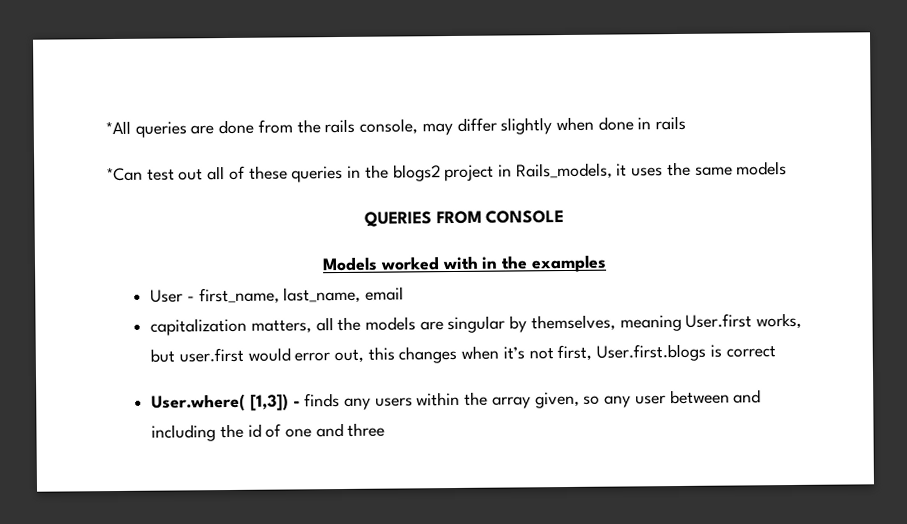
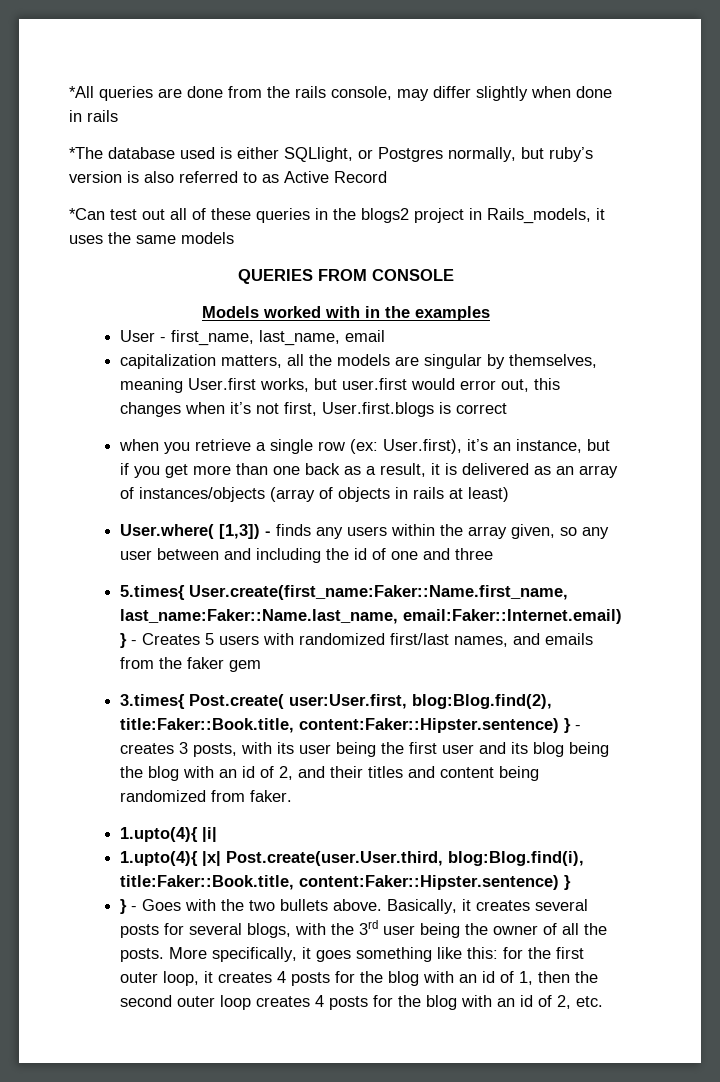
(687, 123) none -> [69,147,593,162] [69,171,387,183] // *The database used is either SQLlight, or Postgres normally, but ruby’s version is also referred to as Active Record
(776, 351) none -> [118,439,610,454] [119,463,618,478] [119,487,509,502] // when you retrieve a single row (ex: User.first), it’s an instance, but if you get more than one back as a result, it is delivered as an array of instances/objects (array of objects in rails at least)
(386, 429) none -> [119,585,568,600] [119,609,622,624] [119,633,593,648] [119,657,261,672] [119,694,552,709] [119,718,581,733] [119,742,609,757] [119,766,539,781] [119,790,292,802] [119,827,217,842] [119,851,584,866] [119,875,571,890] [119,899,588,914] [119,920,607,938] [119,947,584,962] [119,971,598,986] [119,995,603,1010] // 5.times{ User.create(first_name:Faker::Name.first_name, last_name:Faker::Name.last_name, email:Faker::Internet.email) } - Creates 5 users with randomized first/last names, and emails from the faker gem // 3.times{ Post.create( user:User.first, blog:Blog.find(2), title:Faker::Book.title, content:Faker::Hipster.sentence) } - creates 3 posts, with its user being the first user and its blog being the blog with an id of 2, and their titles and content being randomized from faker. // 1.upto(4){ |i| // 1.upto(4){ |x| Post.create(user.User.third, blog:Blog.find(i), title:Faker::Book.title, content:Faker::Hipster.sentence) } // } - Goes with the two bullets above. Basically, it creates several posts for several blogs, with the 3rd user being the owner of all the posts. More specifically, it goes something like this: for the first outer loop, it creates 4 posts for the blog with an id of 1, then the second outer loop creates 4 posts for the blog with an id of 2, etc.

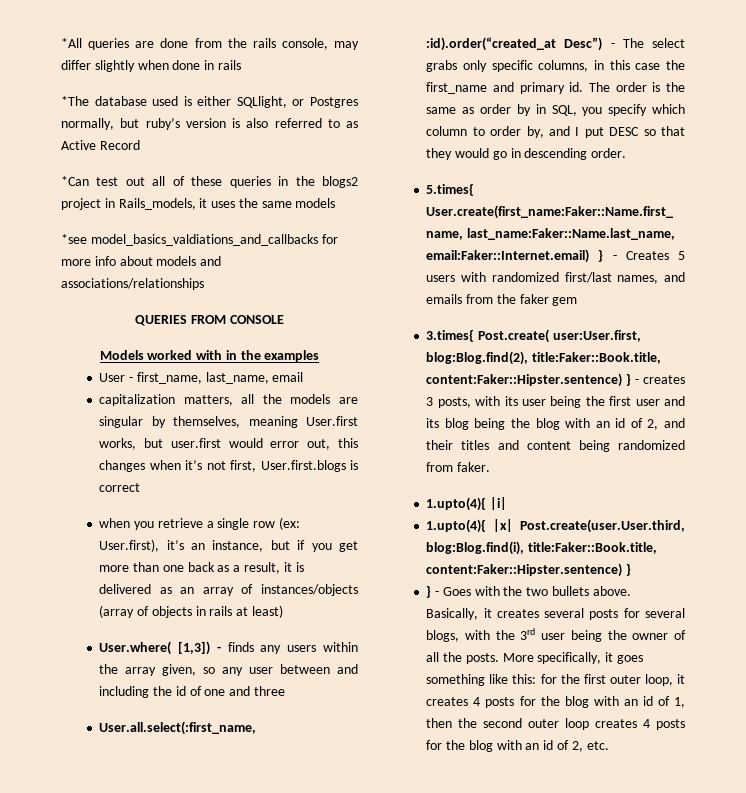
(234, 238) none -> [61,234,338,246] [61,256,222,266] [61,278,204,290] // *see model_basics_valdiations_and_callbacks for more info about models and associations/relationships
(493, 554) none -> [99,721,257,735] [426,37,685,51] [426,60,685,72] [426,82,685,94] [426,104,685,116] [426,126,685,138] [426,148,627,160] // User.all.select(:first_name, :id).order(“created_at Desc”) - The select grabs only specific columns, in this case the first_name and primary id. The order is the same as order by in SQL, you specify which column to order by, and I put DESC so that they would go in descending order.

